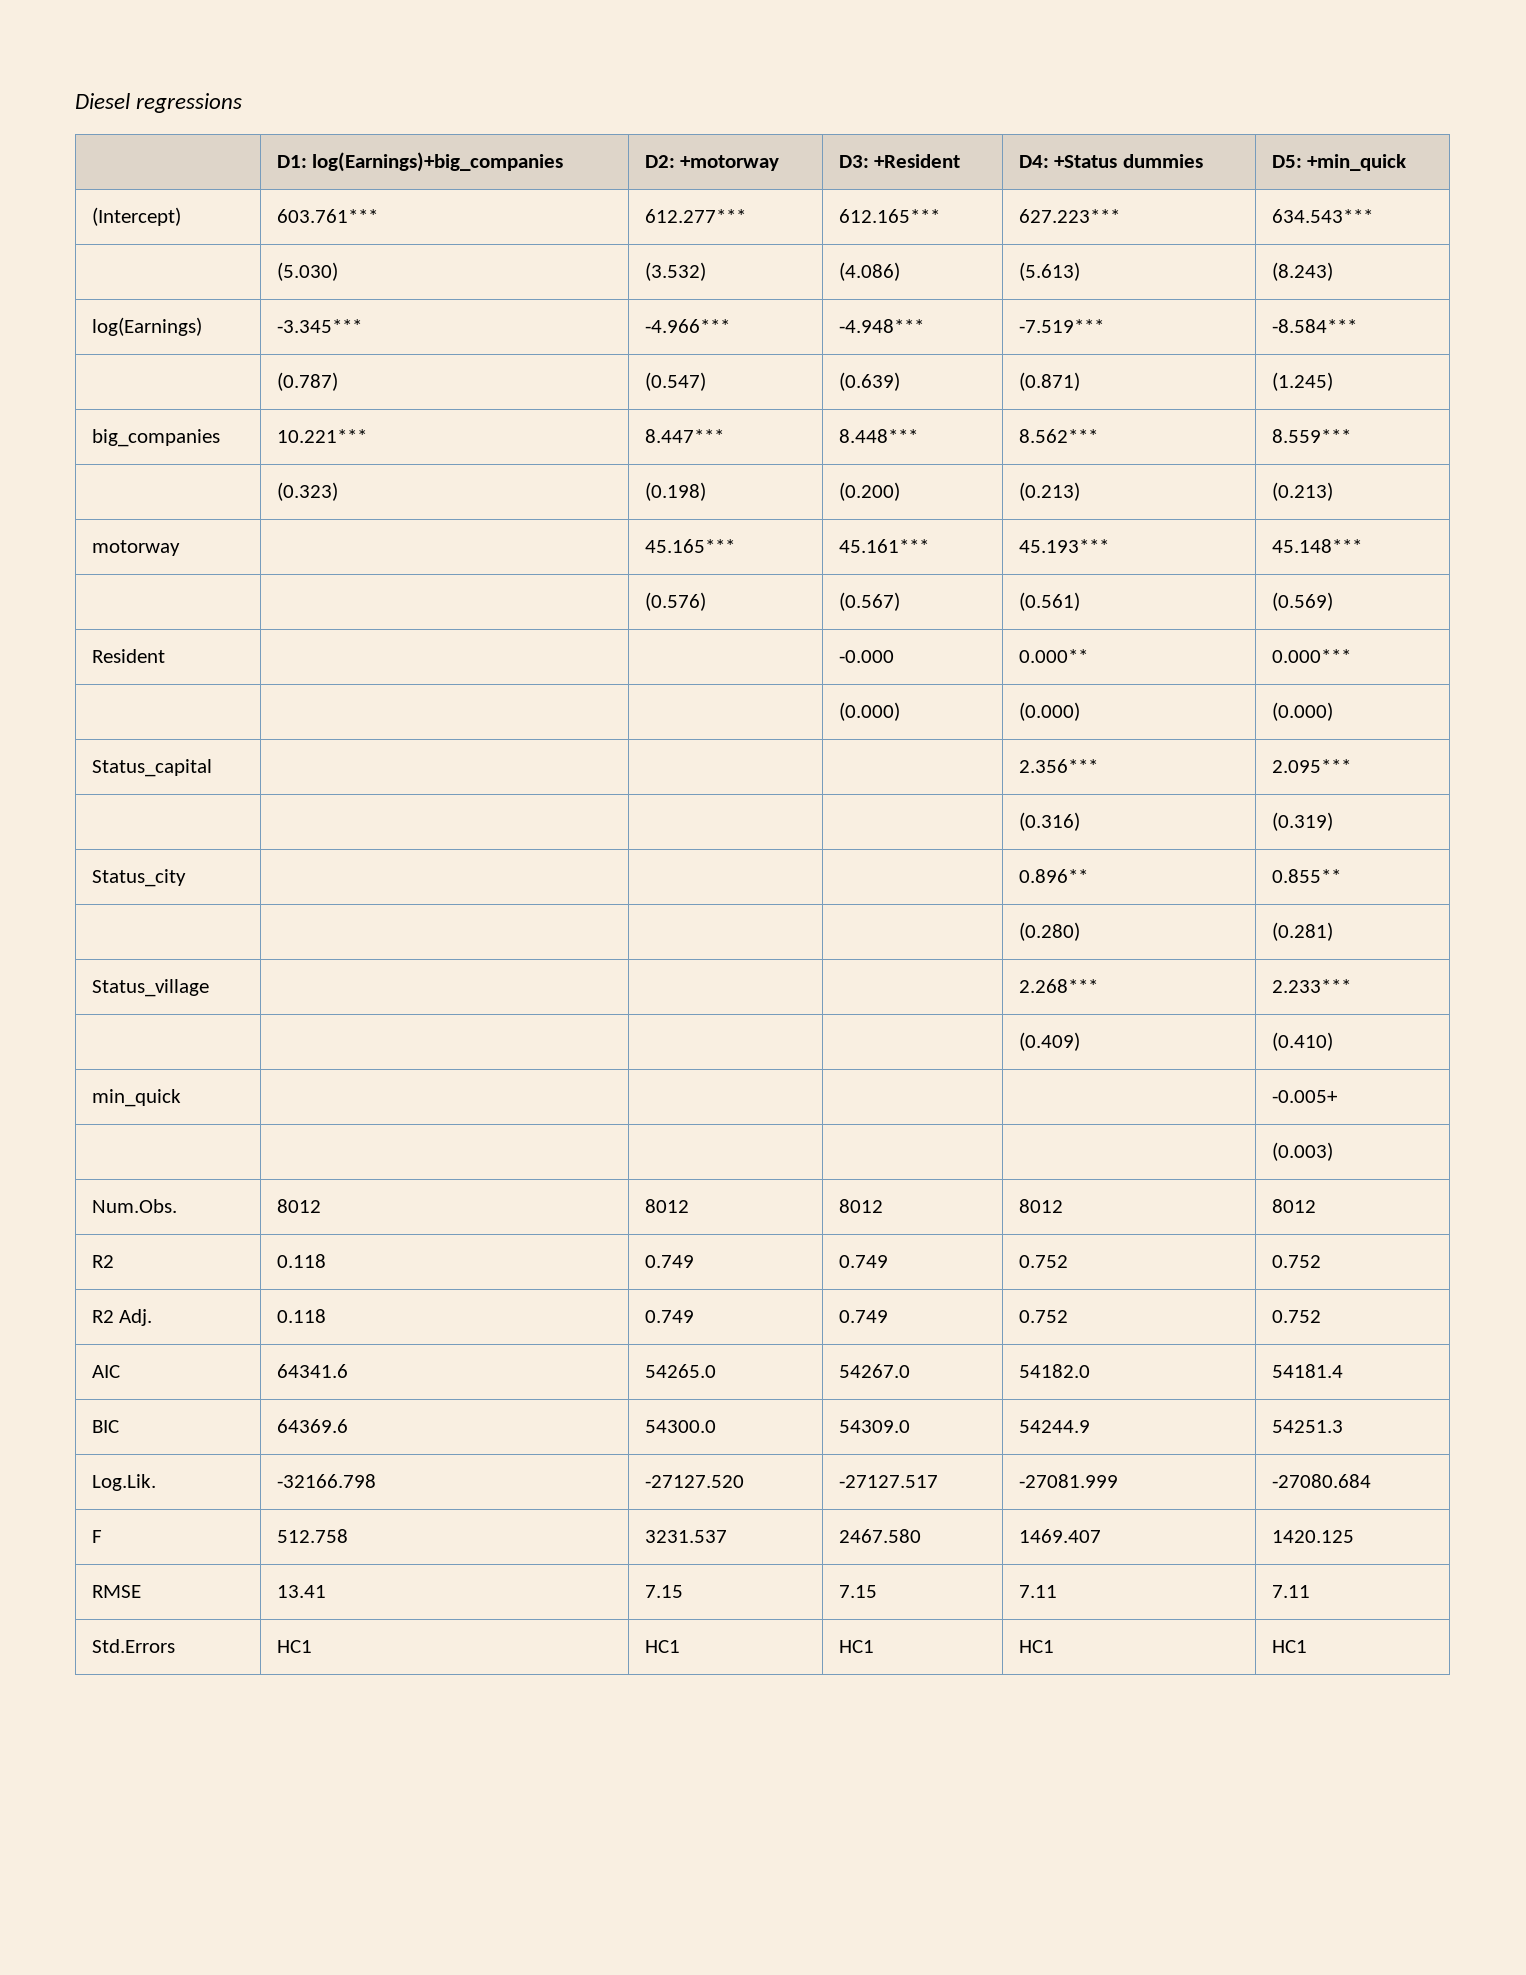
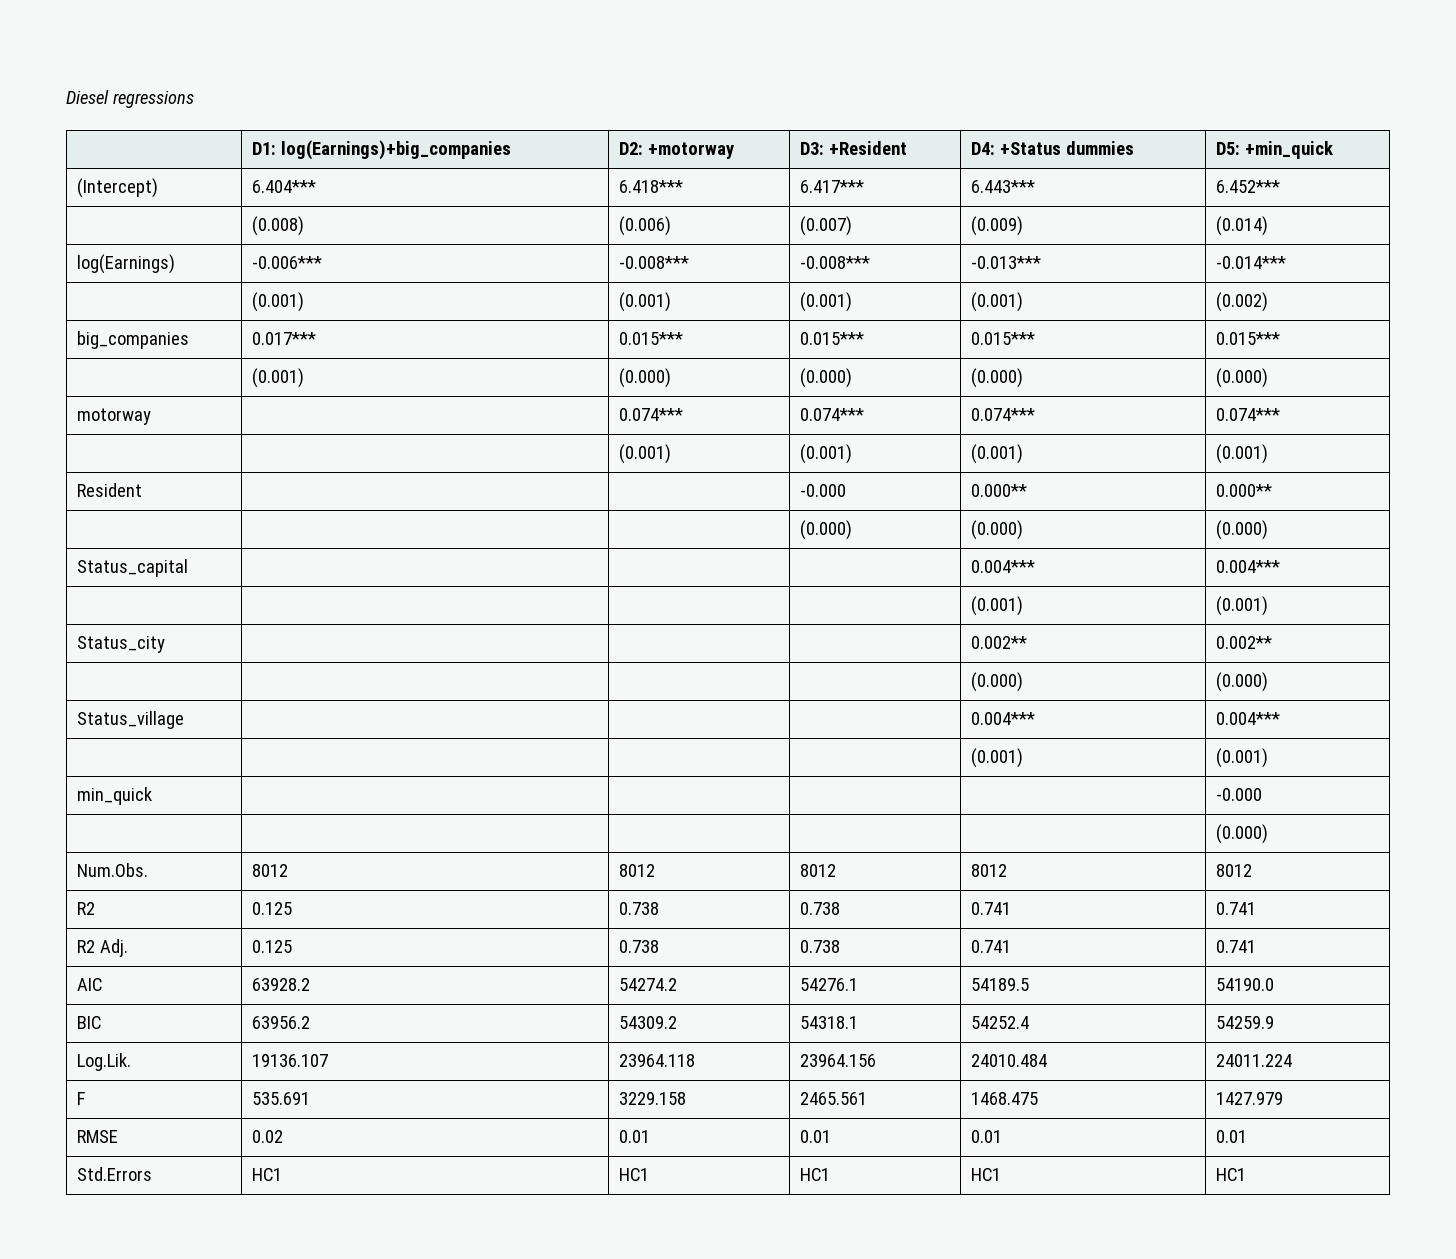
[276,209,378,223] [644,209,746,223] [838,209,940,223] [1018,209,1120,223] [1271,209,1373,223] [276,262,338,281] [644,262,706,281] [838,262,900,281] [1018,262,1080,281] [1271,262,1333,281] [91,317,202,336] [276,319,362,333] [644,319,730,333] [838,319,924,333] [1018,319,1104,333] [1271,319,1357,333] [276,372,338,391] [644,372,706,391] [838,372,900,391] [1018,372,1080,391] [1271,372,1333,391] [91,429,220,447] [276,429,367,443] [644,429,724,443] [838,429,918,443] [1018,429,1098,443] [1271,429,1351,443] [276,482,338,501] [644,482,706,501] [838,482,900,501] [1018,482,1080,501] [1271,482,1333,501] [91,540,180,556] [644,539,735,553] [838,539,929,553] [1018,539,1109,553] [1271,539,1362,553] [644,592,706,611] [838,592,900,611] [1018,592,1080,611] [1271,592,1333,611] 603.761*** | 612.277*** | 612.165*** | 627.223*** | 634.543*** // | (5.030) | (3.532) | (4.086) | (5.613) | (8.243) // log(Earnings) | -3.345*** | -4.966*** | -4.948*** | -7.519*** | -8.584*** // | (0.787) | (0.547) | (0.639) | (0.871) | (1.245) // big_companies | 10.221*** | 8.447*** | 8.448*** | 8.562*** | 8.559*** // | (0.323) | (0.198) | (0.200) | (0.213) | (0.213) // motorway | | 45.165*** | 45.161*** | 45.193*** | 45.148*** // | | (0.576) | (0.567) | (0.561) | (0.569) -> [252,180,317,193] [619,180,684,193] [800,180,865,193] [971,180,1036,193] [1216,180,1281,193] [252,216,305,236] [619,216,672,236] [800,216,853,236] [971,216,1024,236] [1216,216,1269,236] [77,254,176,274] [252,256,323,269] [619,256,690,269] [800,256,871,269] [971,256,1042,269] [1216,256,1287,269] [252,292,305,312] [619,292,672,312] [800,292,853,312] [971,292,1024,312] [1216,292,1269,312] [77,331,190,349] [252,332,317,345] [619,332,684,345] [800,332,865,345] [971,332,1036,345] [1216,332,1281,345] [252,368,305,388] [619,368,672,388] [800,368,853,388] [971,368,1024,388] [1216,368,1269,388] [77,408,152,425] [619,408,684,421] [800,408,865,421] [971,408,1036,421] [1216,408,1281,421] [619,444,672,464] [800,444,853,464] [971,444,1024,464] [1216,444,1269,464] 6.404*** | 6.418*** | 6.417*** | 6.443*** | 6.452*** // | (0.008) | (0.006) | (0.007) | (0.009) | (0.014) // log(Earnings) | -0.006*** | -0.008*** | -0.008*** | -0.013*** | -0.014*** // | (0.001) | (0.001) | (0.001) | (0.001) | (0.002) // big_companies | 0.017*** | 0.015*** | 0.015*** | 0.015*** | 0.015*** // | (0.001) | (0.000) | (0.000) | (0.000) | (0.000) // motorway | | 0.074*** | 0.074*** | 0.074*** | 0.074*** // | | (0.001) | (0.001) | (0.001) | (0.001)
[1271,649,1351,663] 0.000*** -> [1216,484,1273,497] 0.000**
[1018,759,1098,773] [1271,759,1351,773] [1018,812,1080,831] [1271,812,1333,831] [91,869,186,887] [1018,869,1088,883] [1271,869,1341,883] [1018,922,1080,941] [1271,922,1333,941] [91,979,209,997] [1018,979,1098,993] [1271,979,1351,993] [1018,1032,1080,1051] [1271,1032,1333,1051] 2.356*** | 2.095*** // | | | | (0.316) | (0.319) // Status_city | | | | 0.896** | 0.855** // | | | | (0.280) | (0.281) // Status_village | | | | 2.268*** | 2.233*** // | | | | (0.409) | (0.410) -> [971,560,1036,573] [1216,560,1281,573] [971,596,1024,616] [1216,596,1269,616] [77,636,166,653] [971,636,1028,649] [1216,636,1273,649] [971,672,1024,692] [1216,672,1269,692] [77,711,185,729] [971,712,1036,725] [1216,712,1281,725] [971,748,1024,768] [1216,748,1269,768] 0.004*** | 0.004*** // | | | | (0.001) | (0.001) // Status_city | | | | 0.002** | 0.002** // | | | | (0.000) | (0.000) // Status_village | | | | 0.004*** | 0.004*** // | | | | (0.001) | (0.001)
[1271,1090,1337,1103] [1271,1142,1333,1161] -0.005+ // | | | | | (0.003) -> [1216,788,1263,801] [1216,824,1269,844] -0.000 // | | | | | (0.000)
[276,1254,326,1268] [644,1255,694,1268] [838,1255,888,1268] [1018,1255,1068,1268] [1271,1255,1321,1268] [91,1309,153,1326] [276,1309,326,1323] [644,1310,694,1323] [838,1310,888,1323] [1018,1310,1068,1323] [1271,1310,1321,1323] [91,1365,120,1378] [276,1364,348,1378] [644,1364,716,1378] [838,1364,910,1378] [1018,1364,1090,1378] [1271,1364,1343,1378] [91,1420,119,1433] [276,1419,348,1433] [644,1420,716,1433] [838,1420,910,1433] [1018,1420,1090,1433] [1271,1420,1343,1433] [91,1474,156,1491] [276,1474,376,1488] [644,1475,744,1488] [838,1475,938,1488] [1018,1474,1118,1488] [1271,1474,1371,1488] [91,1530,102,1543] [276,1529,348,1543] [644,1530,727,1543] [838,1529,921,1543] [1018,1529,1101,1543] [1271,1530,1354,1543] [91,1585,141,1598] [276,1585,326,1598] [644,1585,683,1598] [838,1585,877,1598] [1018,1585,1057,1598] [1271,1585,1310,1598] 0.118 | 0.749 | 0.749 | 0.752 | 0.752 // R2 Adj. | 0.118 | 0.749 | 0.749 | 0.752 | 0.752 // AIC | 64341.6 | 54265.0 | 54267.0 | 54182.0 | 54181.4 // BIC | 64369.6 | 54300.0 | 54309.0 | 54244.9 | 54251.3 // Log.Lik. | -32166.798 | -27127.520 | -27127.517 | -27081.999 | -27080.684 // F | 512.758 | 3231.537 | 2467.580 | 1469.407 | 1420.125 // RMSE | 13.41 | 7.15 | 7.15 | 7.11 | 7.11 -> [252,902,293,915] [619,902,660,915] [800,902,841,915] [971,902,1012,915] [1216,902,1257,915] [77,939,129,957] [252,940,293,953] [619,940,660,953] [800,940,841,953] [971,940,1012,953] [1216,940,1257,953] [77,978,103,991] [252,978,311,991] [619,978,678,991] [800,978,859,991] [971,978,1030,991] [1216,978,1275,991] [77,1016,102,1029] [252,1016,311,1029] [619,1016,678,1029] [800,1016,859,1029] [971,1016,1030,1029] [1216,1016,1275,1029] [77,1053,132,1071] [252,1054,329,1067] [619,1054,696,1067] [800,1054,877,1067] [971,1054,1048,1067] [1216,1054,1293,1067] [77,1092,86,1105] [252,1092,311,1105] [619,1092,687,1105] [800,1092,868,1105] [971,1092,1039,1105] [1216,1092,1284,1105] [77,1130,119,1143] [252,1130,284,1143] [619,1130,651,1143] [800,1130,832,1143] [971,1130,1003,1143] [1216,1130,1248,1143] 0.125 | 0.738 | 0.738 | 0.741 | 0.741 // R2 Adj. | 0.125 | 0.738 | 0.738 | 0.741 | 0.741 // AIC | 63928.2 | 54274.2 | 54276.1 | 54189.5 | 54190.0 // BIC | 63956.2 | 54309.2 | 54318.1 | 54252.4 | 54259.9 // Log.Lik. | 19136.107 | 23964.118 | 23964.156 | 24010.484 | 24011.224 // F | 535.691 | 3229.158 | 2465.561 | 1468.475 | 1427.979 // RMSE | 0.02 | 0.01 | 0.01 | 0.01 | 0.01

